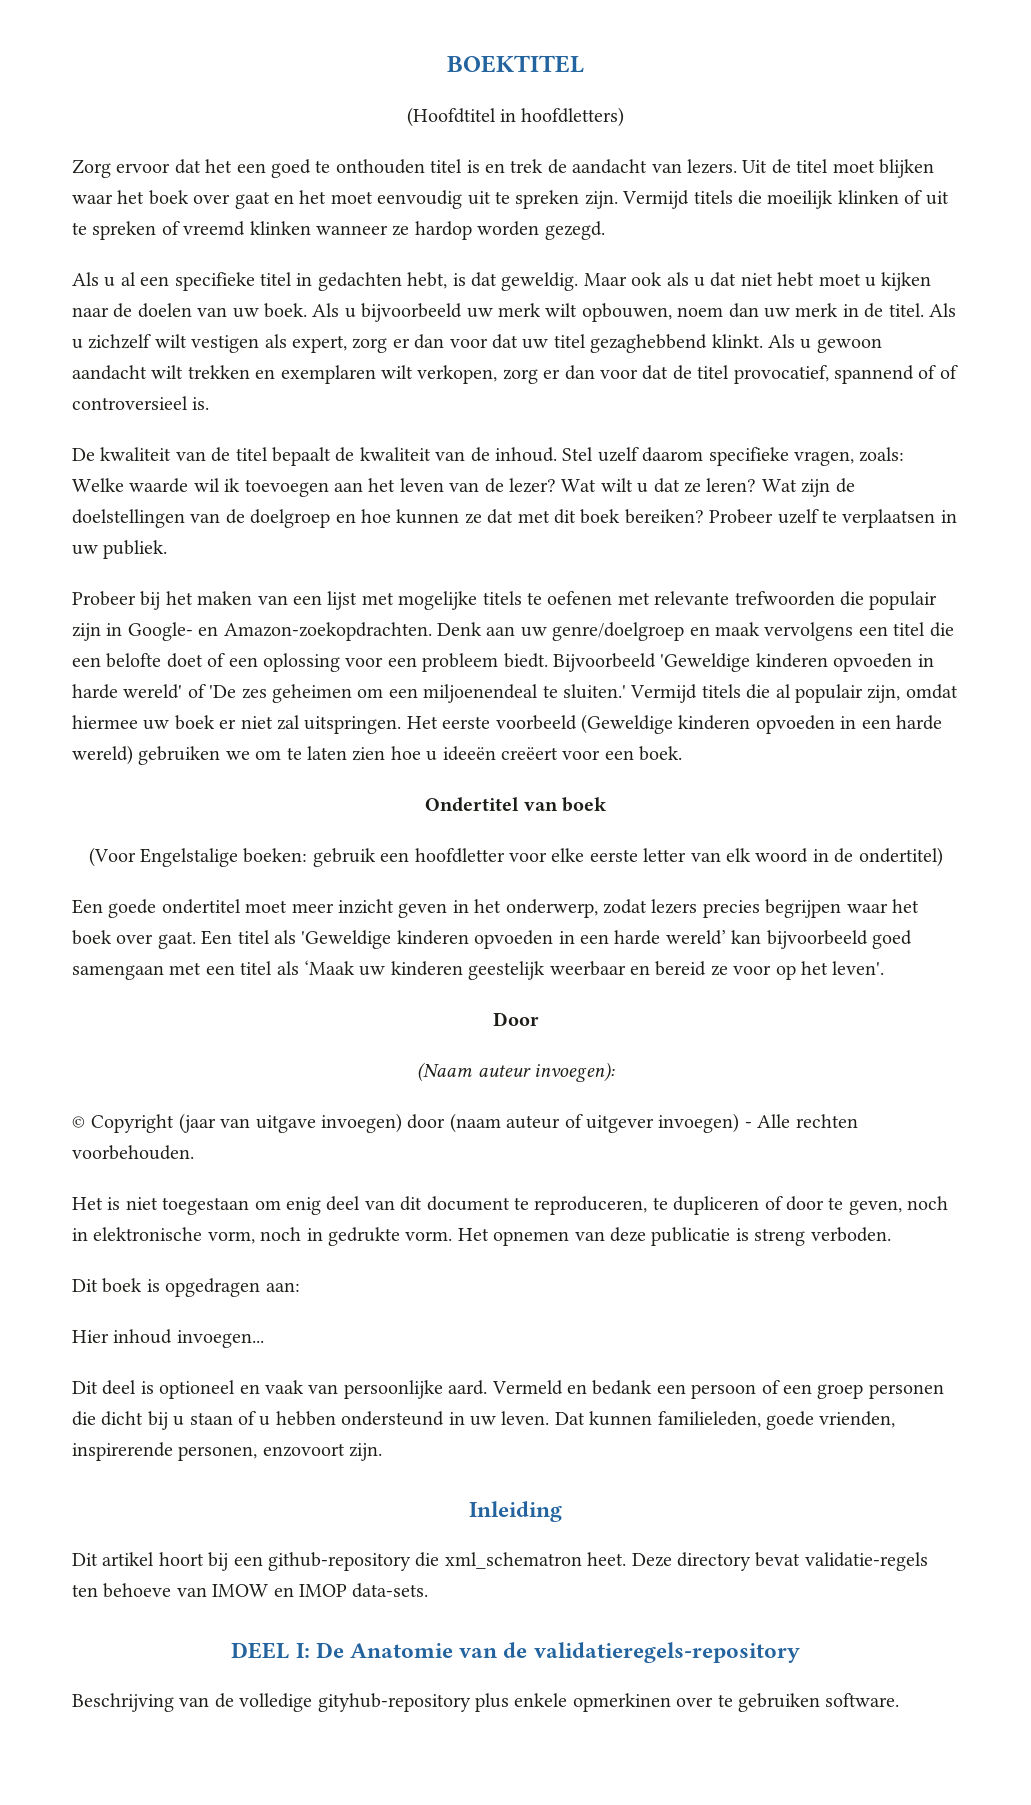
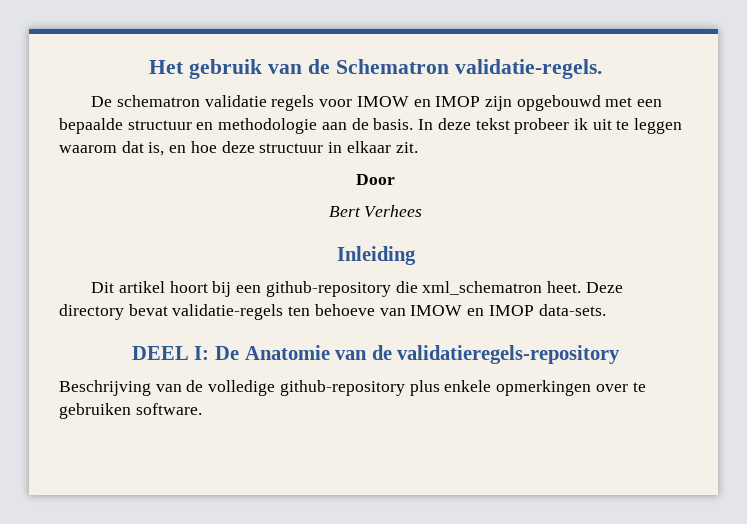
[447,55,584,73] [406,107,625,127] [72,159,934,178] [72,190,949,209] [72,221,605,240] [72,272,932,291] [72,303,956,322] [72,334,882,353] [72,365,958,384] [72,396,210,410] [72,447,905,466] [72,478,855,497] [72,509,957,528] [72,540,168,559] [72,591,938,610] [72,622,954,641] [72,653,934,672] [72,684,958,703] [72,714,942,734] [72,745,683,765] [424,797,608,812] [88,847,943,867] [72,899,919,918] [72,930,912,949] [72,960,885,980] [492,1012,539,1026] [417,1062,615,1082] [72,1113,858,1133] [72,1145,194,1160] [72,1196,949,1215] [72,1227,891,1246] [72,1278,300,1297] [72,1329,264,1348] [72,1380,944,1399] [72,1411,896,1430] [72,1442,383,1461] BOEKTITEL // (Hoofdtitel in hoofdletters) // Zorg ervoor dat het een goed te onthouden titel is en trek de aandacht van lezers. Uit de titel moet blijken waar het boek over gaat en het moet eenvoudig uit te spreken zijn. Vermijd titels die moeilijk klinken of uit te spreken of vreemd klinken wanneer ze hardop worden gezegd. // Als u al een specifieke titel in gedachten hebt, is dat geweldig. Maar ook als u dat niet hebt moet u kijken naar de doelen van uw boek. Als u bijvoorbeeld uw merk wilt opbouwen, noem dan uw merk in de titel. Als u zichzelf wilt vestigen als expert, zorg er dan voor dat uw titel gezaghebbend klinkt. Als u gewoon aandacht wilt trekken en exemplaren wilt verkopen, zorg er dan voor dat de titel provocatief, spannend of of controversieel is. // De kwaliteit van de titel bepaalt de kwaliteit van de inhoud. Stel uzelf daarom specifieke vragen, zoals: Welke waarde wil ik toevoegen aan het leven van de lezer? Wat wilt u dat ze leren? Wat zijn de doelstellingen van de doelgroep en hoe kunnen ze dat met dit boek bereiken? Probeer uzelf te verplaatsen in uw publiek. // Probeer bij het maken van een lijst met mogelijke titels te oefenen met relevante trefwoorden die populair zijn in Google- en Amazon-zoekopdrachten. Denk aan uw genre/doelgroep en maak vervolgens een titel die een belofte doet of een oplossing voor een probleem biedt. Bijvoorbeeld 'Geweldige kinderen opvoeden in harde wereld' of 'De zes geheimen om een miljoenendeal te sluiten.' Vermijd titels die al populair zijn, omdat hiermee uw boek er niet zal uitspringen. Het eerste voorbeeld (Geweldige kinderen opvoeden in een harde wereld) gebruiken we om te laten zien hoe u ideeën creëert voor een boek. // Ondertitel van boek // (Voor Engelstalige boeken: gebruik een hoofdletter voor elke eerste letter van elk woord in de ondertitel) // Een goede ondertitel moet meer inzicht geven in het onderwerp, zodat lezers precies begrijpen waar het boek over gaat. Een titel als 'Geweldige kinderen opvoeden in een harde wereld’ kan bijvoorbeeld goed samengaan met een titel als ‘Maak uw kinderen geestelijk weerbaar en bereid ze voor op het leven'. // Door // (Naam auteur invoegen): // © Copyright (jaar van uitgave invoegen) door (naam auteur of uitgever invoegen) - Alle rechten voorbehouden. // Het is niet toegestaan om enig deel van dit document te reproduceren, te dupliceren of door te geven, noch in elektronische vorm, noch in gedrukte vorm. Het opnemen van deze publicatie is streng verboden. // Dit boek is opgedragen aan: // Hier inhoud invoegen... // Dit deel is optioneel en vaak van persoonlijke aard. Vermeld en bedank een persoon of een groep personen die dicht bij u staan of u hebben ondersteund in uw leven. Dat kunnen familieleden, goede vrienden, inspirerende personen, enzovoort zijn. -> [149,59,602,79] [91,95,663,111] [59,118,683,134] [59,141,418,156] [356,174,395,185] [328,205,423,217] Het gebruik van de Schematron validatie-regels. // De schematron validatie regels voor IMOW en IMOP zijn opgebouwd met een bepaalde structuur en methodologie aan de basis. In deze tekst probeer ik uit te leggen waarom dat is, en hoe deze structuur in elkaar zit. // Door // Bert Verhees
[317,1693,471,1712] gityhub-repository -> [279,380,405,396] github-repository
[572,1693,671,1712] opmerkinen -> [496,380,592,396] opmerkingen

